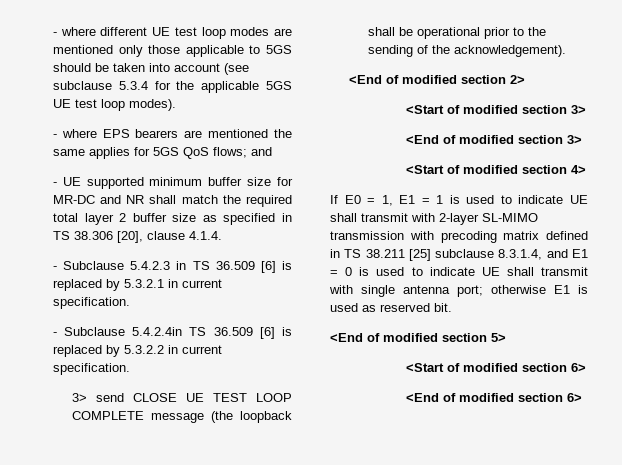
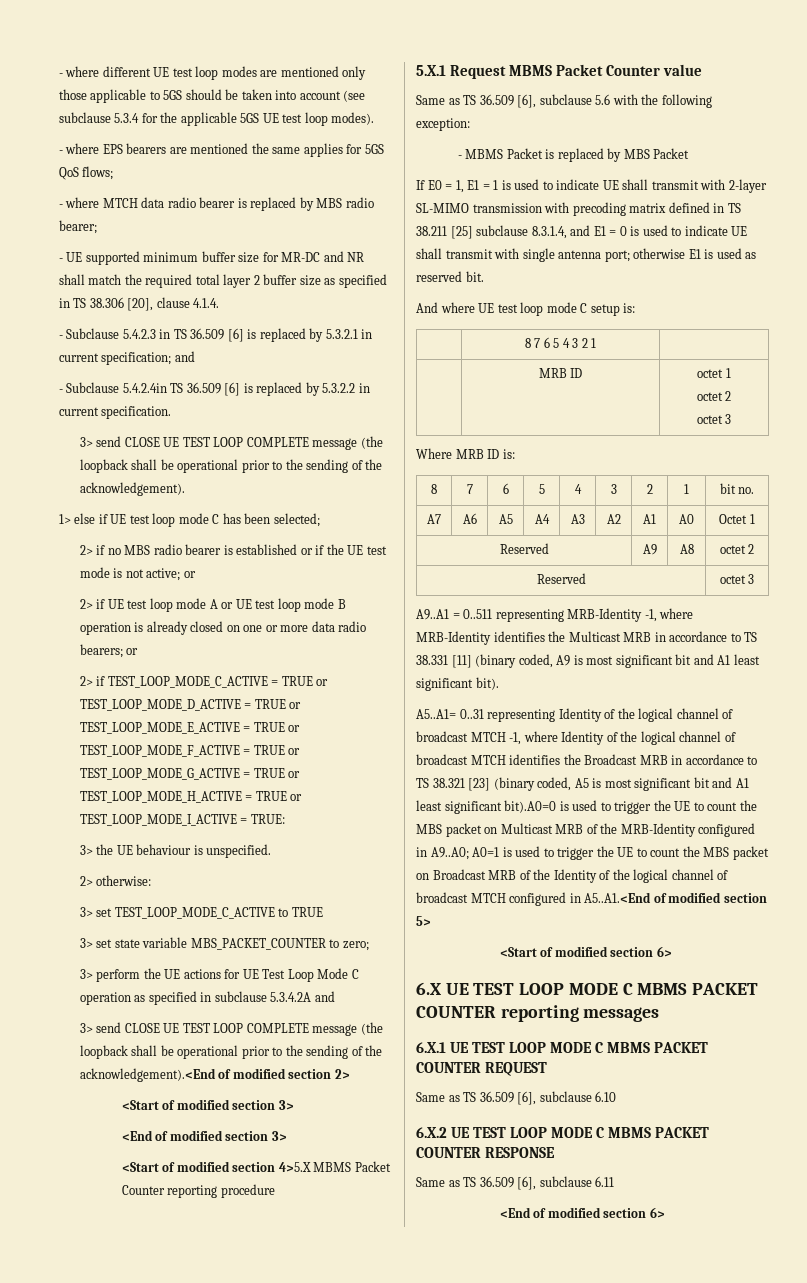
[250,147,272,156] and -> [58,197,374,211] [58,220,97,234] // - where MTCH data radio bearer is replaced by MBS radio bearer;
[52,297,130,309] specification. -> [101,351,195,365] specification; and
[348,75,382,84] <End -> [58,513,320,527] [79,544,387,555] [79,567,196,581] [79,598,346,612] [79,621,367,635] [79,644,139,658] [79,676,329,688] [79,699,302,711] [79,722,301,734] [79,745,301,757] [79,768,301,780] [79,791,303,803] [79,814,285,826] [79,844,272,858] [79,875,152,886] [79,907,323,919] [79,937,369,951] [79,968,359,982] [79,991,335,1005] [79,1022,383,1036] [79,1045,383,1059] [79,1068,216,1082] 1> else if UE test loop mode C has been selected; // 2> if no MBS radio bearer is established or if the UE test mode is not active; or // 2> if UE test loop mode A or UE test loop mode B operation is already closed on one or more data radio bearers; or // 2> if TEST_LOOP_MODE_C_ACTIVE = TRUE or TEST_LOOP_MODE_D_ACTIVE = TRUE or TEST_LOOP_MODE_E_ACTIVE = TRUE or TEST_LOOP_MODE_F_ACTIVE = TRUE or TEST_LOOP_MODE_G_ACTIVE = TRUE or TEST_LOOP_MODE_H_ACTIVE = TRUE or TEST_LOOP_MODE_I_ACTIVE = TRUE: // 3> the UE behaviour is unspecified. // 2> otherwise: // 3> set TEST_LOOP_MODE_C_ACTIVE to TRUE // 3> set state variable MBS_PACKET_COUNTER to zero; // 3> perform the UE actions for UE Test Loop Mode C operation as specified in subclause 5.3.4.2A and // 3> send CLOSE UE TEST LOOP COMPLETE message (the loopback shall be operational prior to the sending of the acknowledgement).<End
[570,165,586,174] 4> -> [278,1161,391,1172] [121,1184,275,1198] [416,64,703,79] [416,94,712,108] [416,118,470,131] [457,148,690,162] 4>5.X MBMS Packet Counter reporting procedure // 5.X.1 Request MBMS Packet Counter value // Same as TS 36.509 [6], subclause 5.6 with the following exception: // - MBMS Packet is replaced by MBS Packet
[330,333,363,342] <End -> [416,302,636,316] [524,337,597,348] [538,368,583,378] [697,368,731,378] [696,391,732,401] [696,414,732,424] [416,448,515,459] [431,484,437,494] [466,484,473,494] [502,483,509,494] [538,484,545,494] [574,484,582,494] [610,484,617,494] [646,484,653,494] [684,484,689,494] [719,483,755,494] [427,514,441,524] [462,513,477,524] [498,514,513,524] [534,514,550,524] [570,514,585,524] [606,514,621,524] [643,514,656,524] [679,514,694,524] [719,514,755,524] [499,543,549,554] [642,544,657,555] [679,544,694,554] [719,544,755,554] [536,573,586,584] [719,574,755,584] [416,608,694,622] [416,631,758,645] [416,654,760,668] [416,677,499,691] [416,708,734,722] [416,731,736,745] [416,754,758,765] [416,777,749,791] [416,800,757,814] [416,823,756,837] [416,846,769,860] [416,869,729,883] [416,892,652,906] And where UE test loop mode C setup is: // | 8 7 6 5 4 3 2 1 | // | MRB ID | octet 1 // octet 2 // octet 3 // Where MRB ID is: // 8 | 7 | 6 | 5 | 4 | 3 | 2 | 1 | bit no. // A7 | A6 | A5 | A4 | A3 | A2 | A1 | A0 | Octet 1 // Reserved | A9 | A8 | octet 2 // Reserved | octet 3 // A9..A1 = 0..511 representing MRB-Identity -1, where MRB-Identity identifies the Multicast MRB in accordance to TS 38.331 [11] (binary coded, A9 is most significant bit and A1 least significant bit). // A5..A1= 0..31 representing Identity of the logical channel of broadcast MTCH -1, where Identity of the logical channel of broadcast MTCH identifies the Broadcast MRB in accordance to TS 38.321 [23] (binary coded, A5 is most significant bit and A1 least significant bit).A0=0 is used to trigger the UE to count the MBS packet on Multicast MRB of the MRB-Identity configured in A9..A0; A0=1 is used to trigger the UE to count the MBS packet on Broadcast MRB of the Identity of the logical channel of broadcast MTCH configured in A5..A1.<End
(586, 367) none -> [416,982,759,995] [416,1005,660,1022] [416,1042,709,1053] [416,1062,548,1076] [416,1091,617,1105] [416,1127,710,1138] [416,1147,556,1158] [416,1176,615,1190] // 6.X UE TEST LOOP MODE C MBMS PACKET COUNTER reporting messages // 6.X.1 UE TEST LOOP MODE C MBMS PACKET COUNTER REQUEST // Same as TS 36.509 [6], subclause 6.10 // 6.X.2 UE TEST LOOP MODE C MBMS PACKET COUNTER RESPONSE // Same as TS 36.509 [6], subclause 6.11

